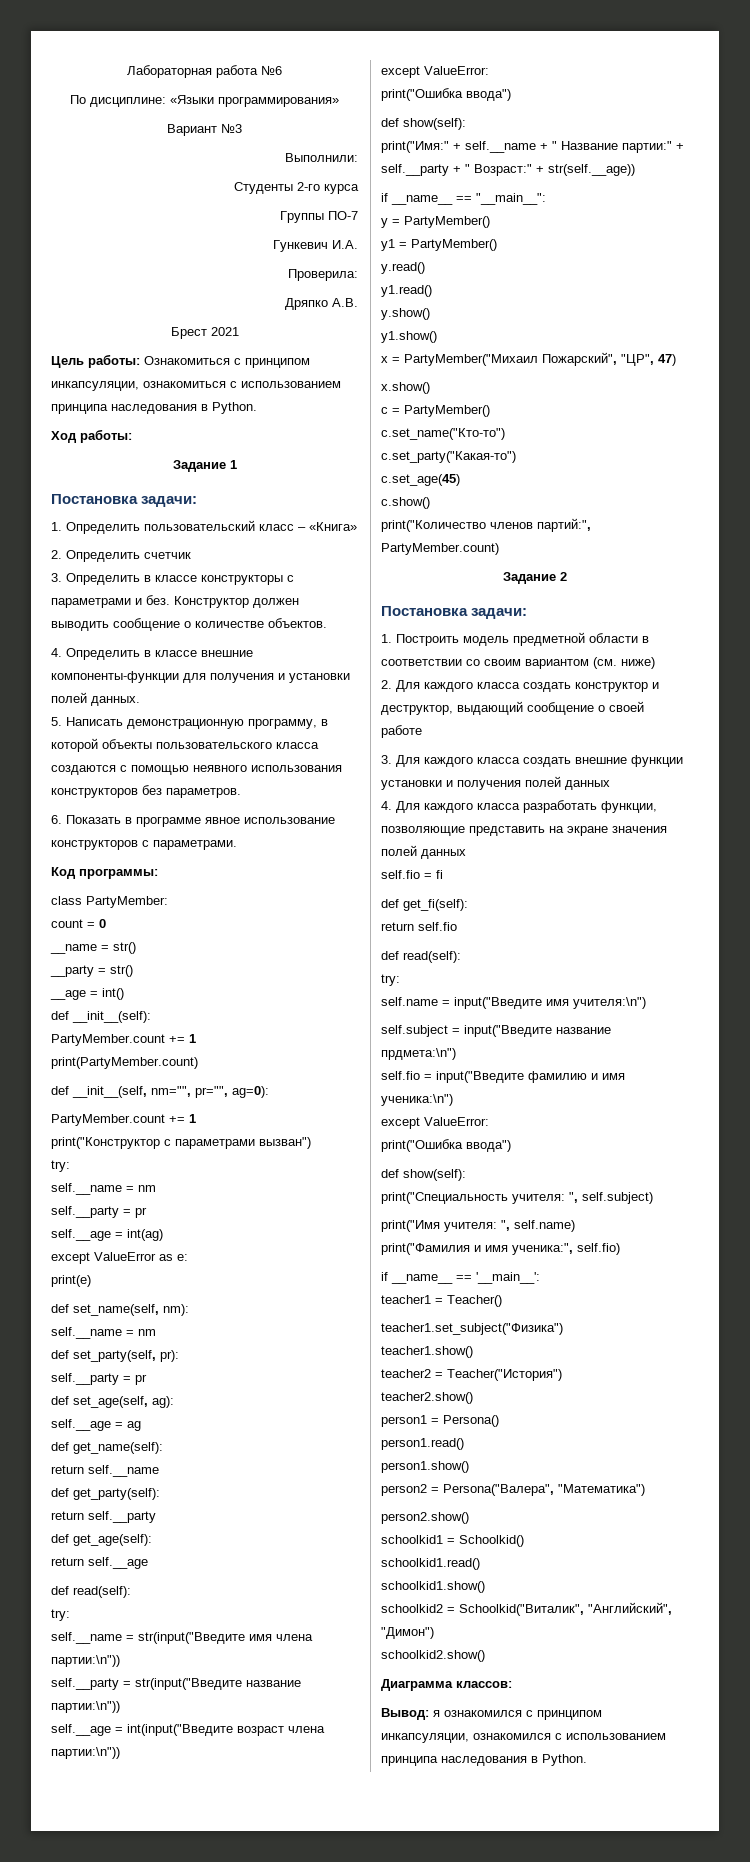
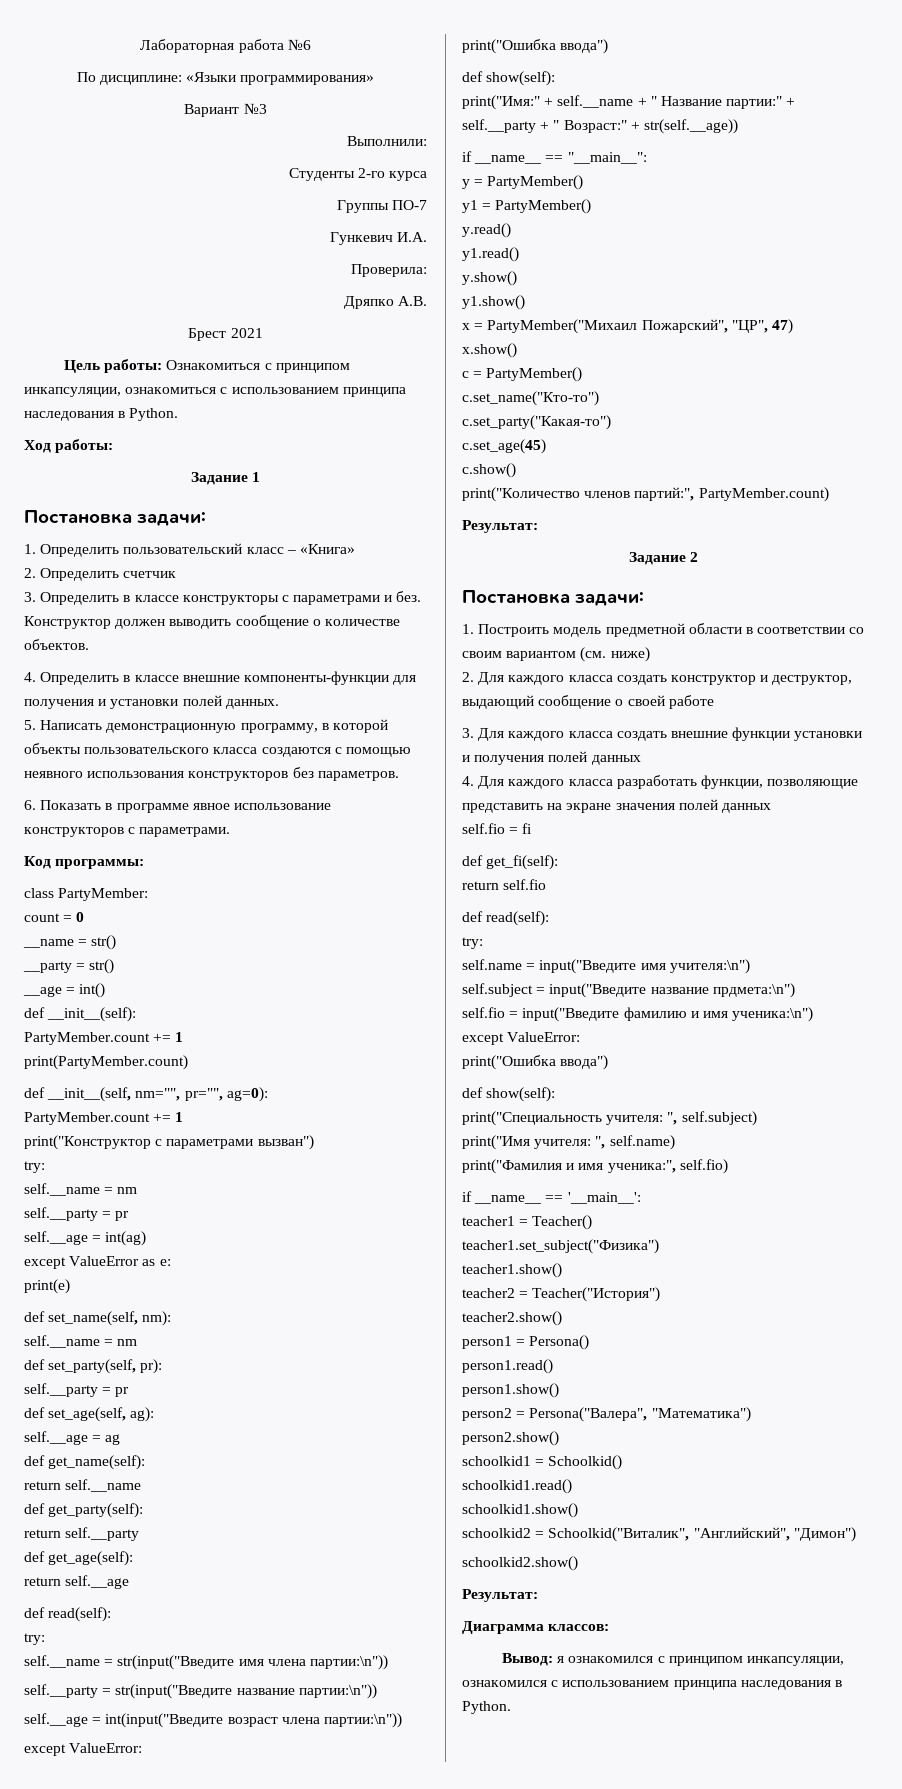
(499, 549) none -> [462,520,538,533] // Результат:
(485, 1656) none -> [462,1589,538,1602] // Результат:

